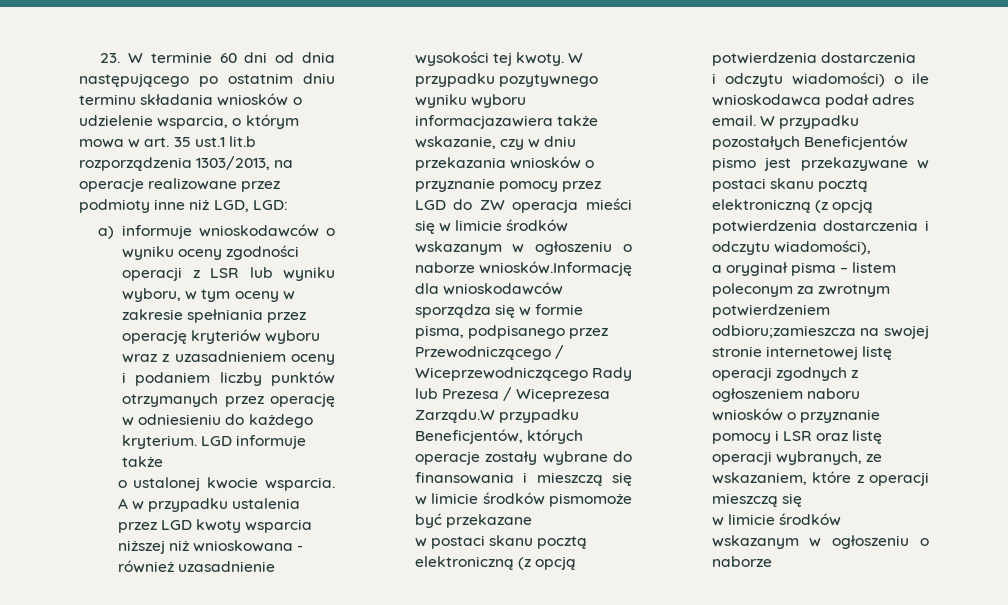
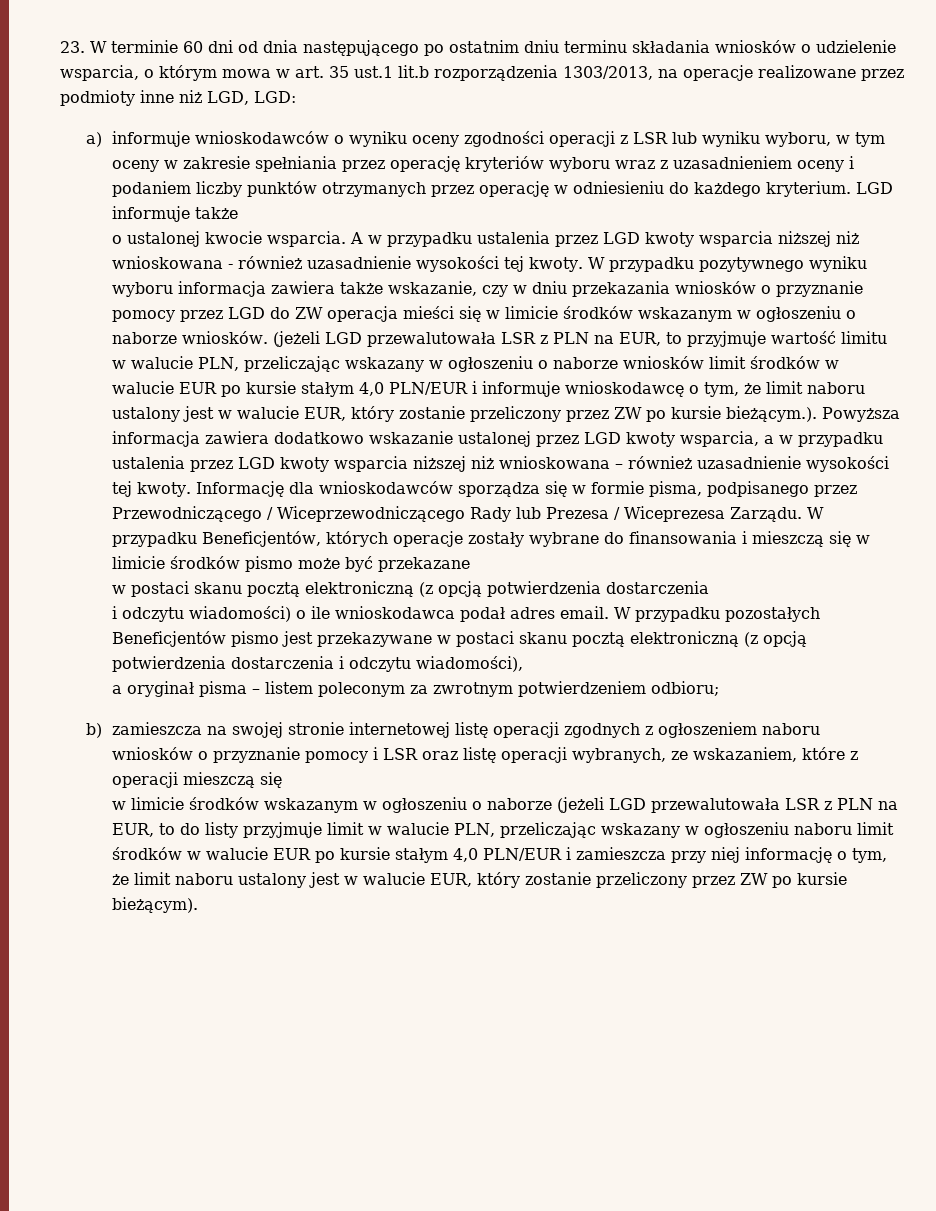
[414,115,553,129] informacjazawiera -> [178,281,336,297] informacja zawiera
[479,261,632,276] wniosków.Informację -> [182,331,888,347] [112,356,840,372] [112,381,866,397] [112,406,901,422] [112,431,884,447] [112,456,890,472] [112,481,285,497] wniosków. (jeżeli LGD przewalutowała LSR z PLN na EUR, to przyjmuje wartość limitu w walucie PLN, przeliczając wskazany w ogłoszeniu o naborze wniosków limit środków w walucie EUR po kursie stałym 4,0 PLN/EUR i informuje wnioskodawcę o tym, że limit naboru ustalony jest w walucie EUR, który zostanie przeliczony przez ZW po kursie bieżącym.). Powyższa informacja zawiera dodatkowo wskazanie ustalonej przez LGD kwoty wsparcia, a w przypadku ustalenia przez LGD kwoty wsparcia niższej niż wnioskowana – również uzasadnienie wysokości tej kwoty. Informację
[414,409,495,423] Zarządu.W -> [730,507,825,522] Zarządu. W
[549,493,632,507] pismomoże -> [245,556,341,572] pismo może
[711,325,856,338] odbioru;zamieszcza -> [651,681,720,696] [86,722,203,738] odbioru; // b) zamieszcza
(772, 561) none -> [557,797,899,813] [112,822,895,838] [112,847,888,863] [112,872,848,888] [112,897,199,913] (jeżeli LGD przewalutowała LSR z PLN na EUR, to do listy przyjmuje limit w walucie PLN, przeliczając wskazany w ogłoszeniu naboru limit środków w walucie EUR po kursie stałym 4,0 PLN/EUR i zamieszcza przy niej informację o tym, że limit naboru ustalony jest w walucie EUR, który zostanie przeliczony przez ZW po kursie bieżącym).

